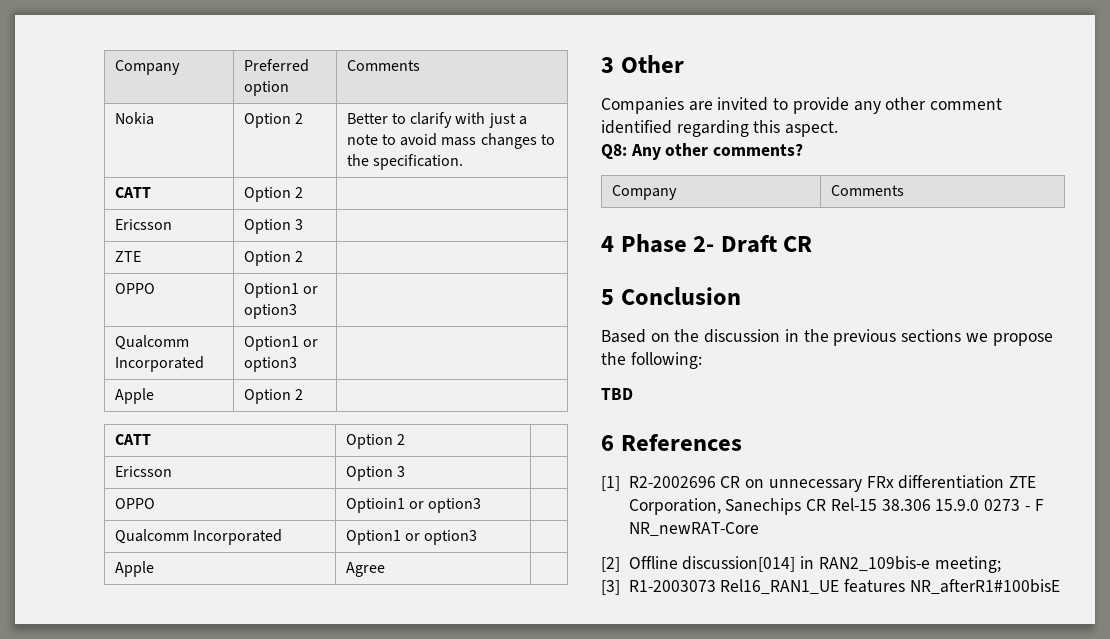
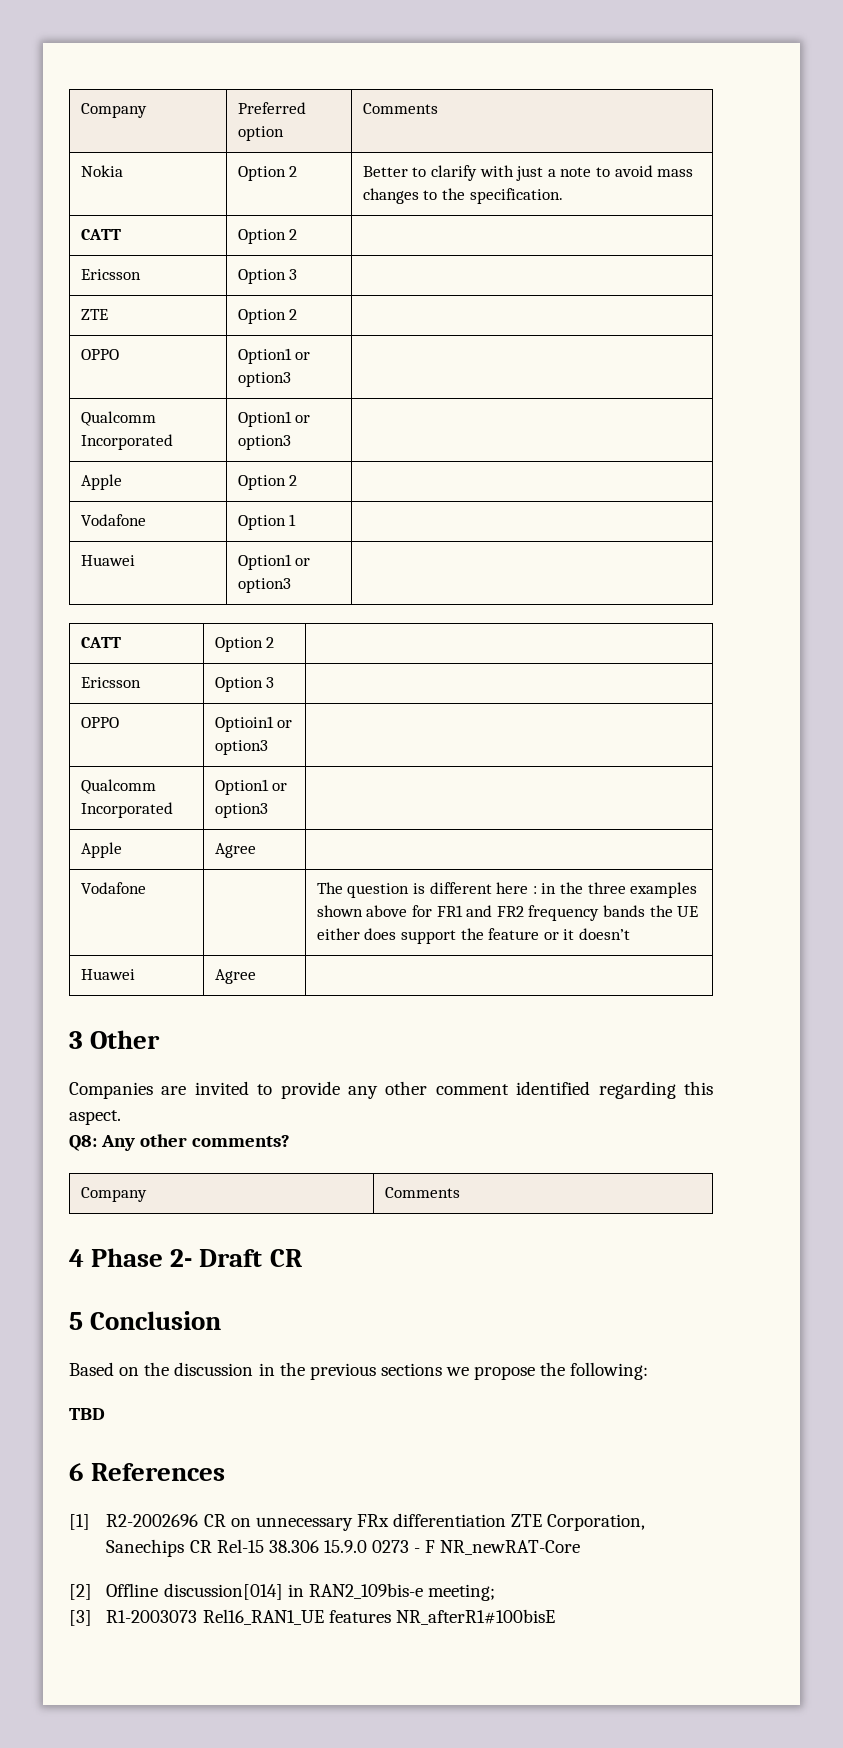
(303, 394) none -> [80,514,146,526] [237,514,297,530] [80,555,135,566] [237,554,311,570] [237,578,291,593] // Vodafone | Option 1 | // Huawei | Option1 or option3 |
(385, 569) none -> [80,882,146,894] [316,882,698,898] [316,905,699,921] [316,928,630,944] [80,969,135,980] [214,969,256,984] // Vodafone | | The question is different here : in the three examples shown above for FR1 and FR2 frequency bands the UE either does support the feature or it doesn’t // Huawei | Agree |

